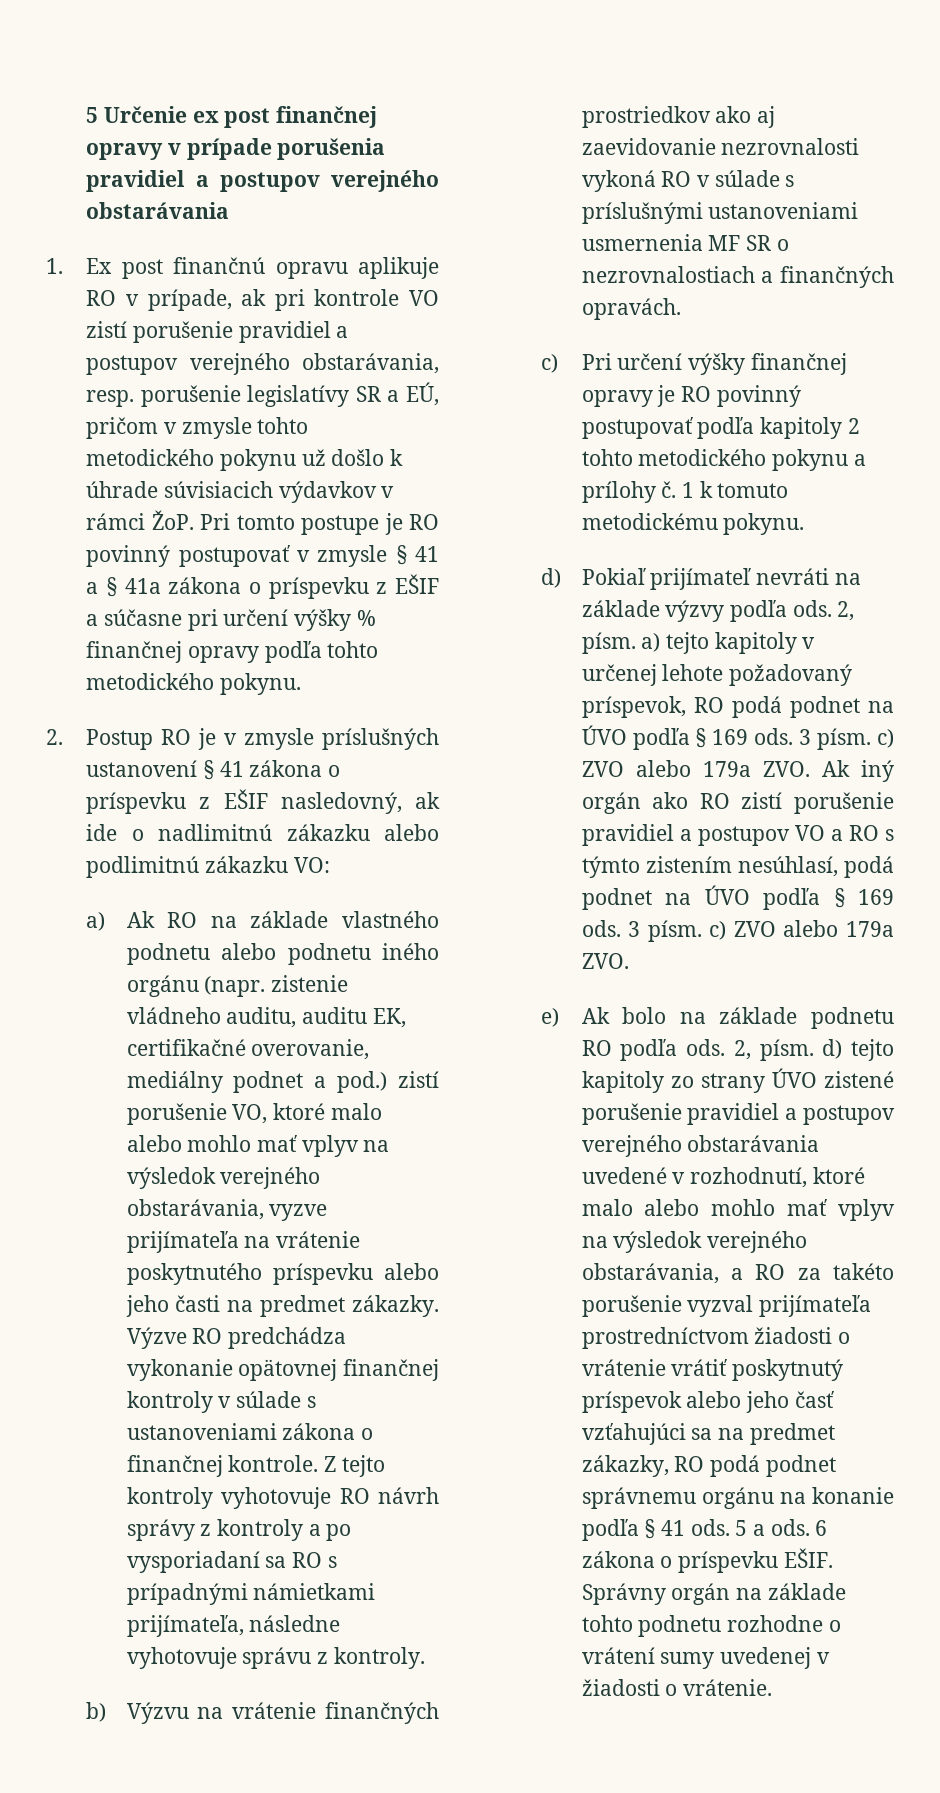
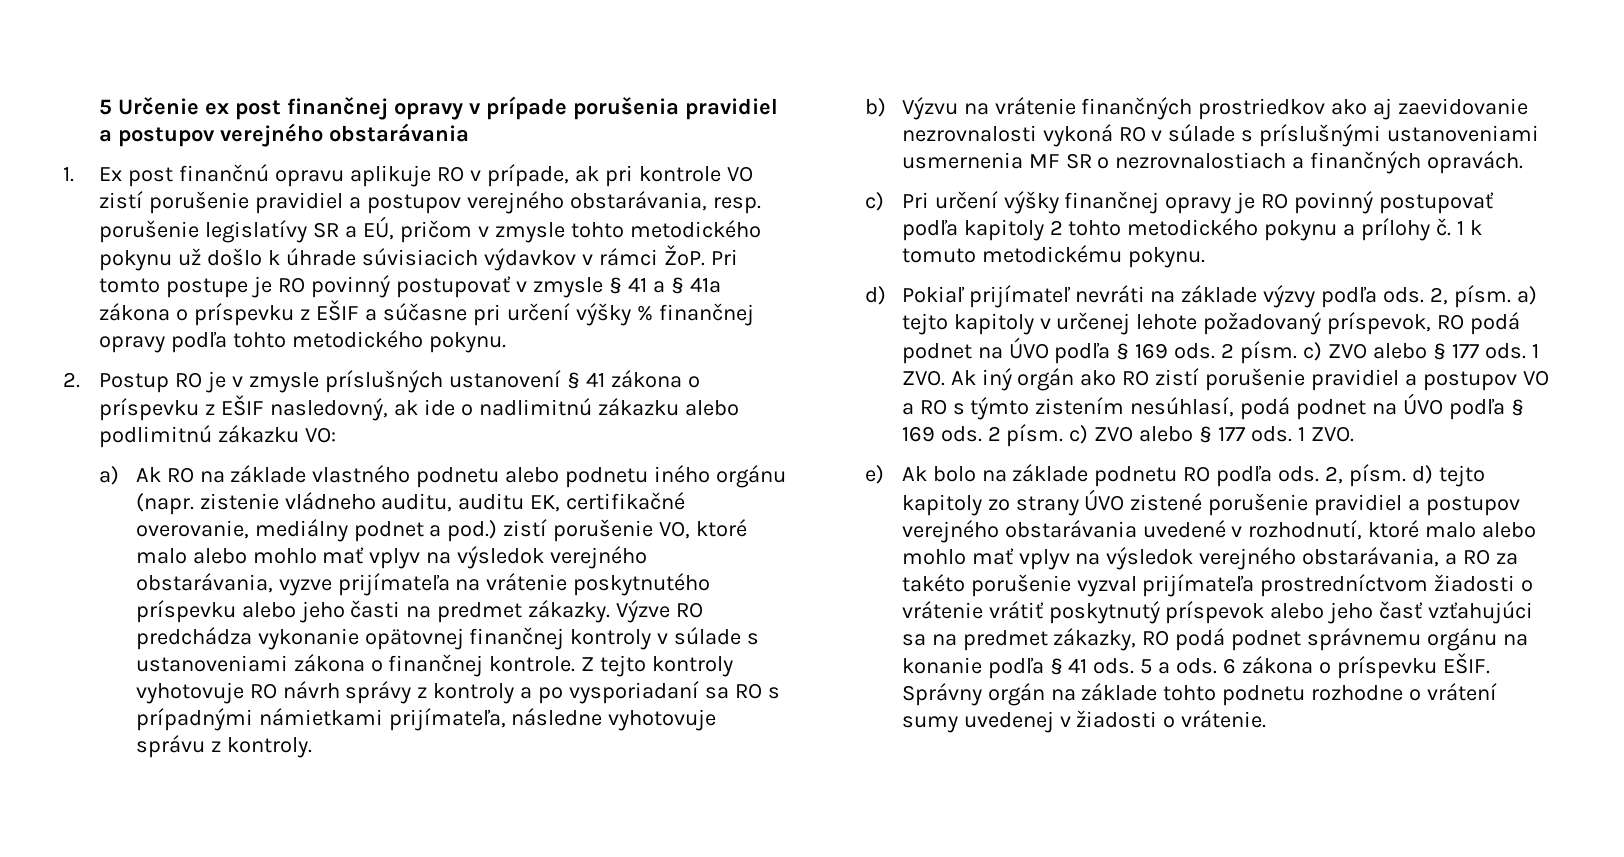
[799,728,894,750] [581,760,751,777] 3 písm. c) ZVO alebo 179a -> [1221,341,1539,364] 2 písm. c) ZVO alebo § 177 ods. 1
[628,920,894,942] 3 písm. c) ZVO alebo 179a -> [987,424,1306,447] 2 písm. c) ZVO alebo § 177 ods. 1

